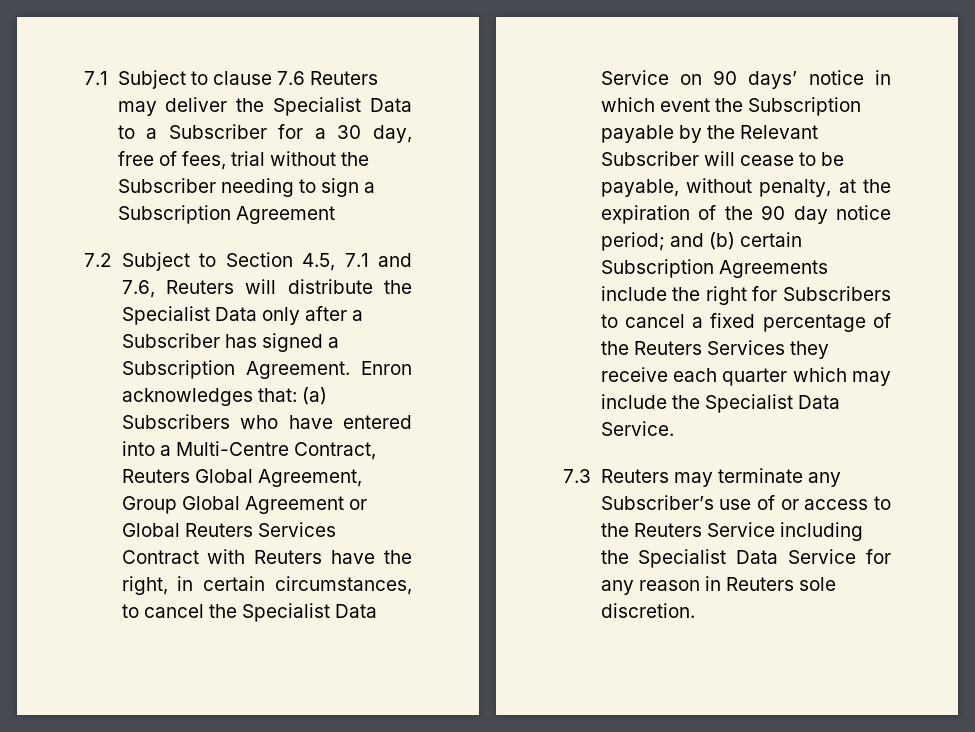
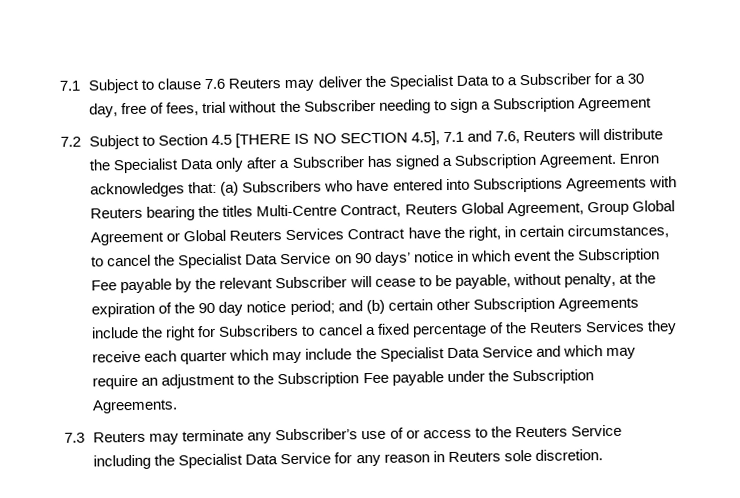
[302,253,335,271] 4.5, -> [211,131,440,148] 4.5 [THERE IS NO SECTION 4.5],
[159,445,171,456] a -> [472,176,677,193] [90,205,254,221] Subscriptions Agreements with Reuters bearing the titles
[207,549,323,564] with Reuters -> (406, 234) none
(861, 106) none -> [91,280,118,291] Fee
[739,125,818,139] Relevant -> [219,277,274,289] relevant
(802, 239) none -> [435,298,470,311] other
[600,421,674,436] Service. -> [481,345,636,360] [92,369,594,390] [92,399,179,414] Service and which may require an adjustment to the Subscription Fee payable under the Subscription Agreements.

